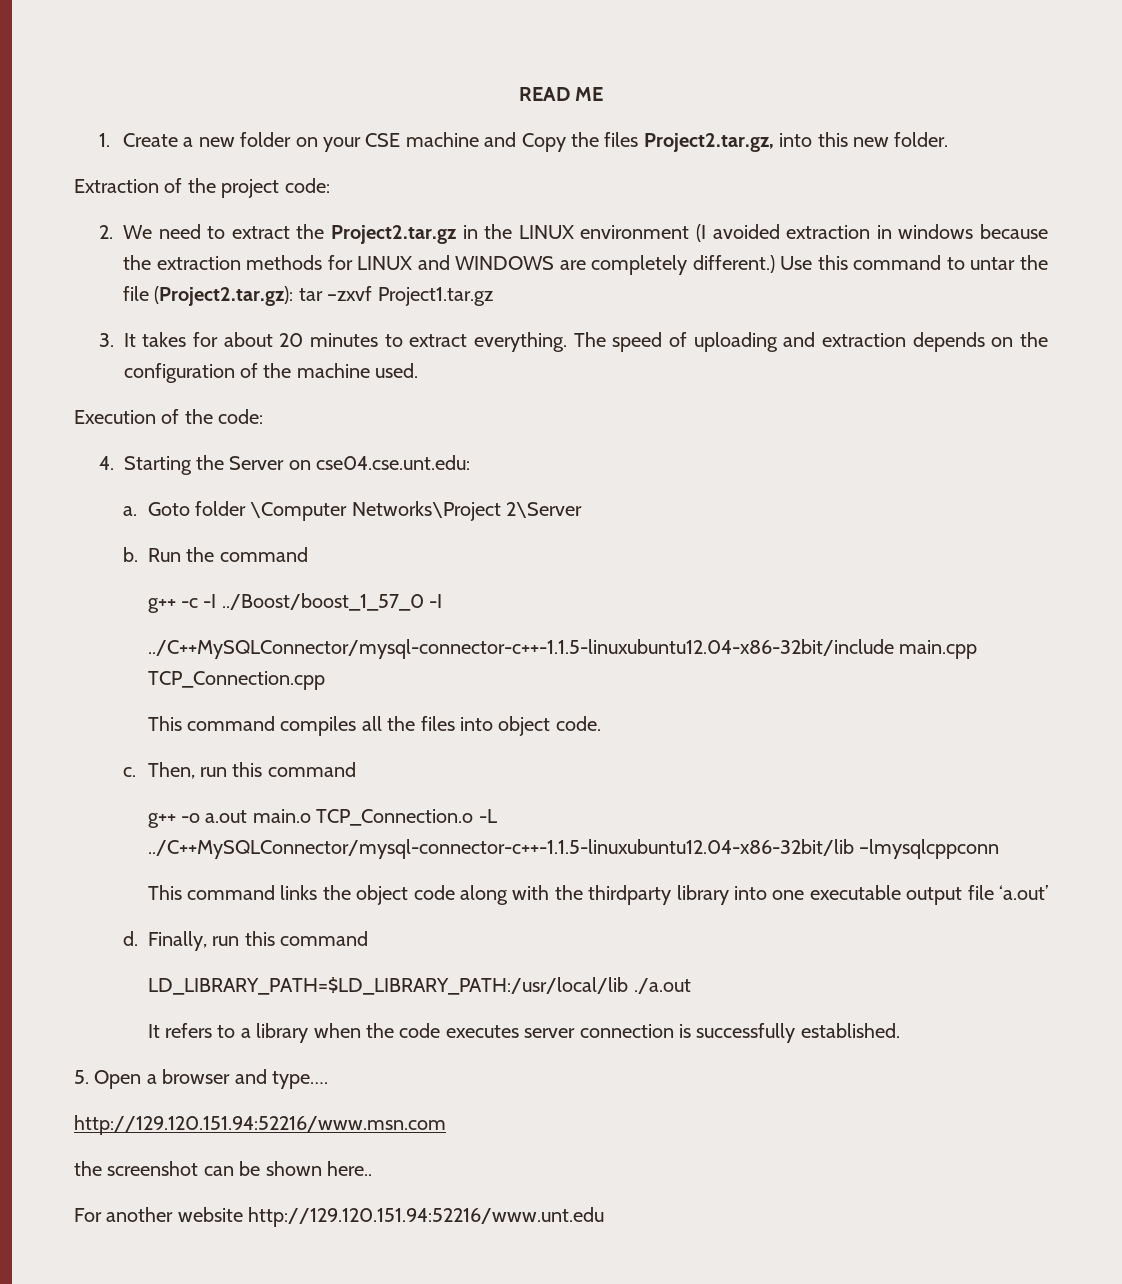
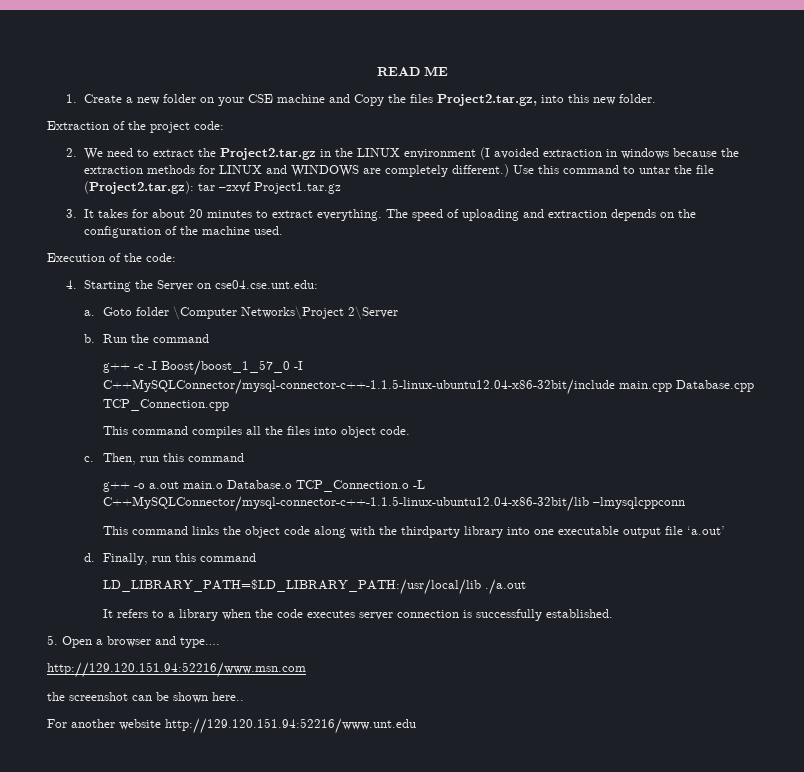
[221,593,443,611] [147,639,977,659] ../Boost/boost_1_57_0 -I // ../C++MySQLConnector/mysql-connector-c++-1.1.5-linuxubuntu12.04-x86-32bit/include main.cpp -> [160,360,303,376] [102,379,754,395] Boost/boost_1_57_0 -I C++MySQLConnector/mysql-connector-c++-1.1.5-linux-ubuntu12.04-x86-32bit/include main.cpp Database.cpp
(311, 816) none -> [226,480,292,489] Database.o
[147,839,854,859] ../C++MySQLConnector/mysql-connector-c++-1.1.5-linuxubuntu12.04-x86-32bit/lib -> [102,496,589,512] C++MySQLConnector/mysql-connector-c++-1.1.5-linux-ubuntu12.04-x86-32bit/lib

